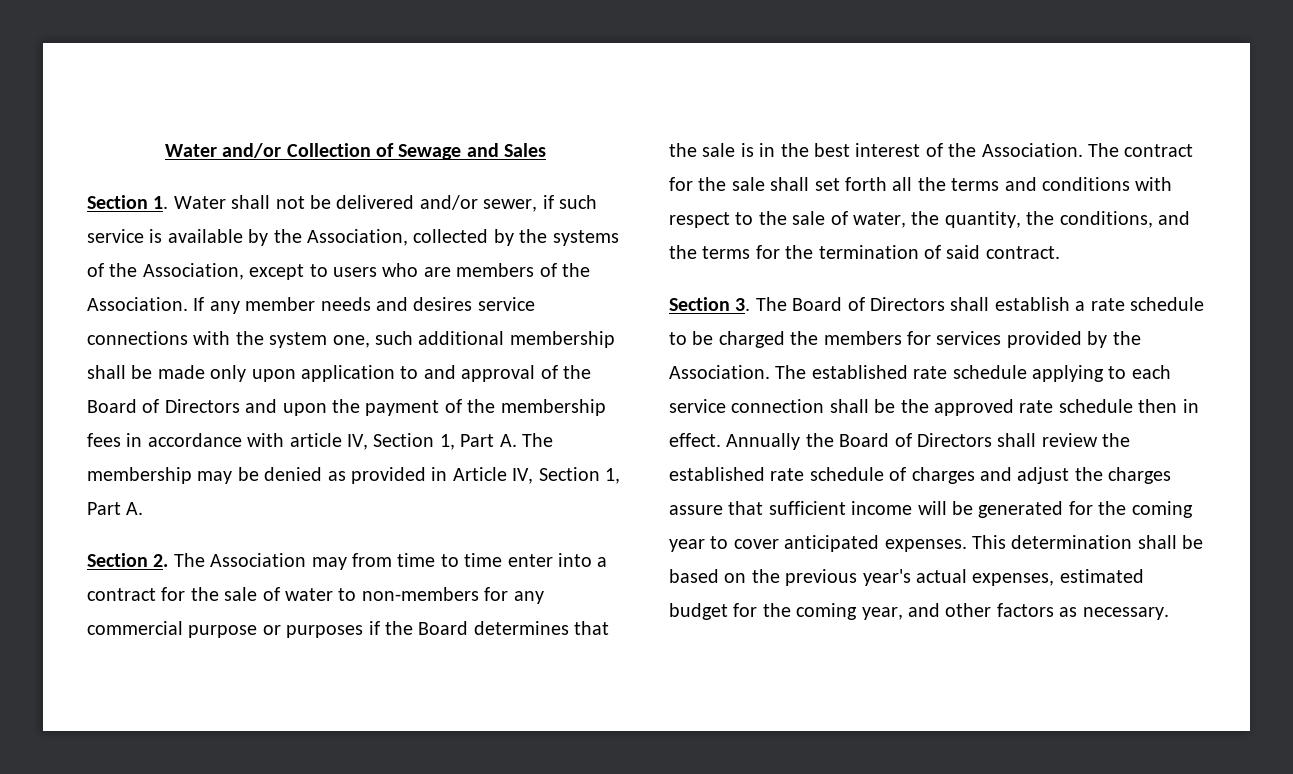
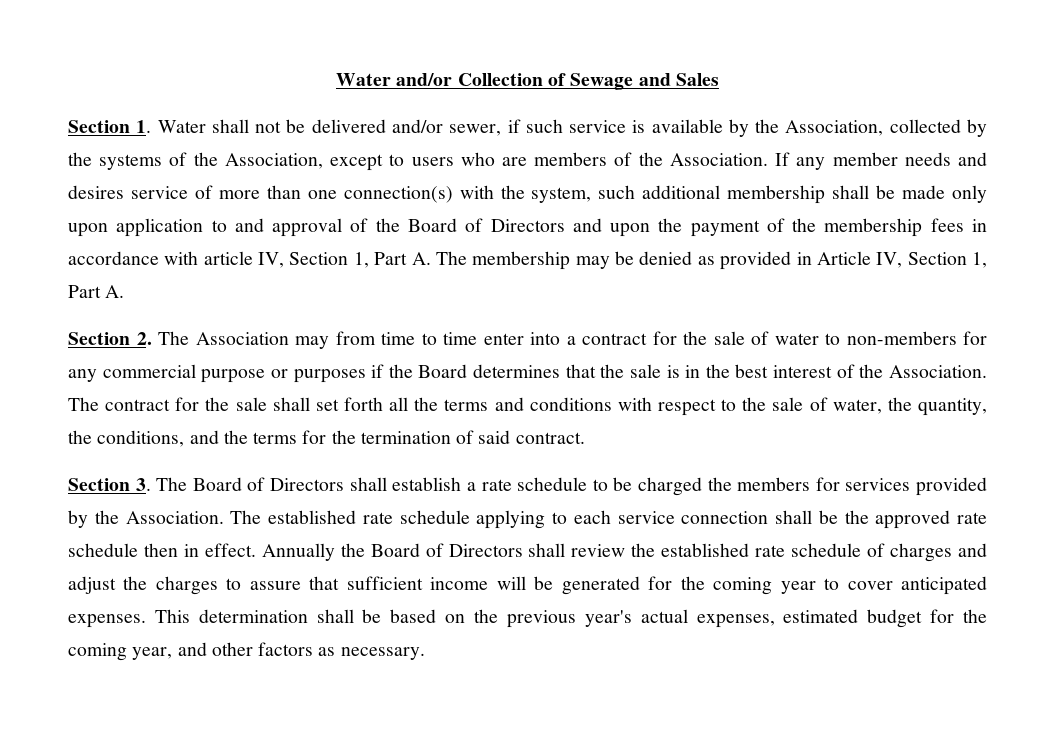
[87,331,370,348] connections with the system one, -> [194,185,592,203] of more than one connection(s) with the system,
(1172, 475) none -> [226,578,242,590] to

